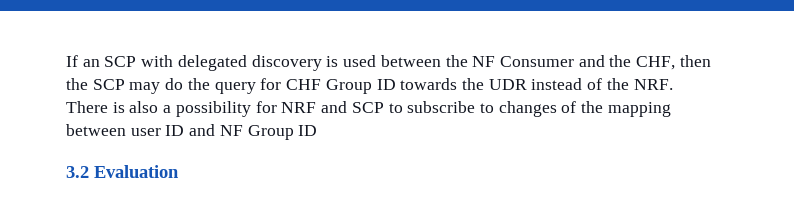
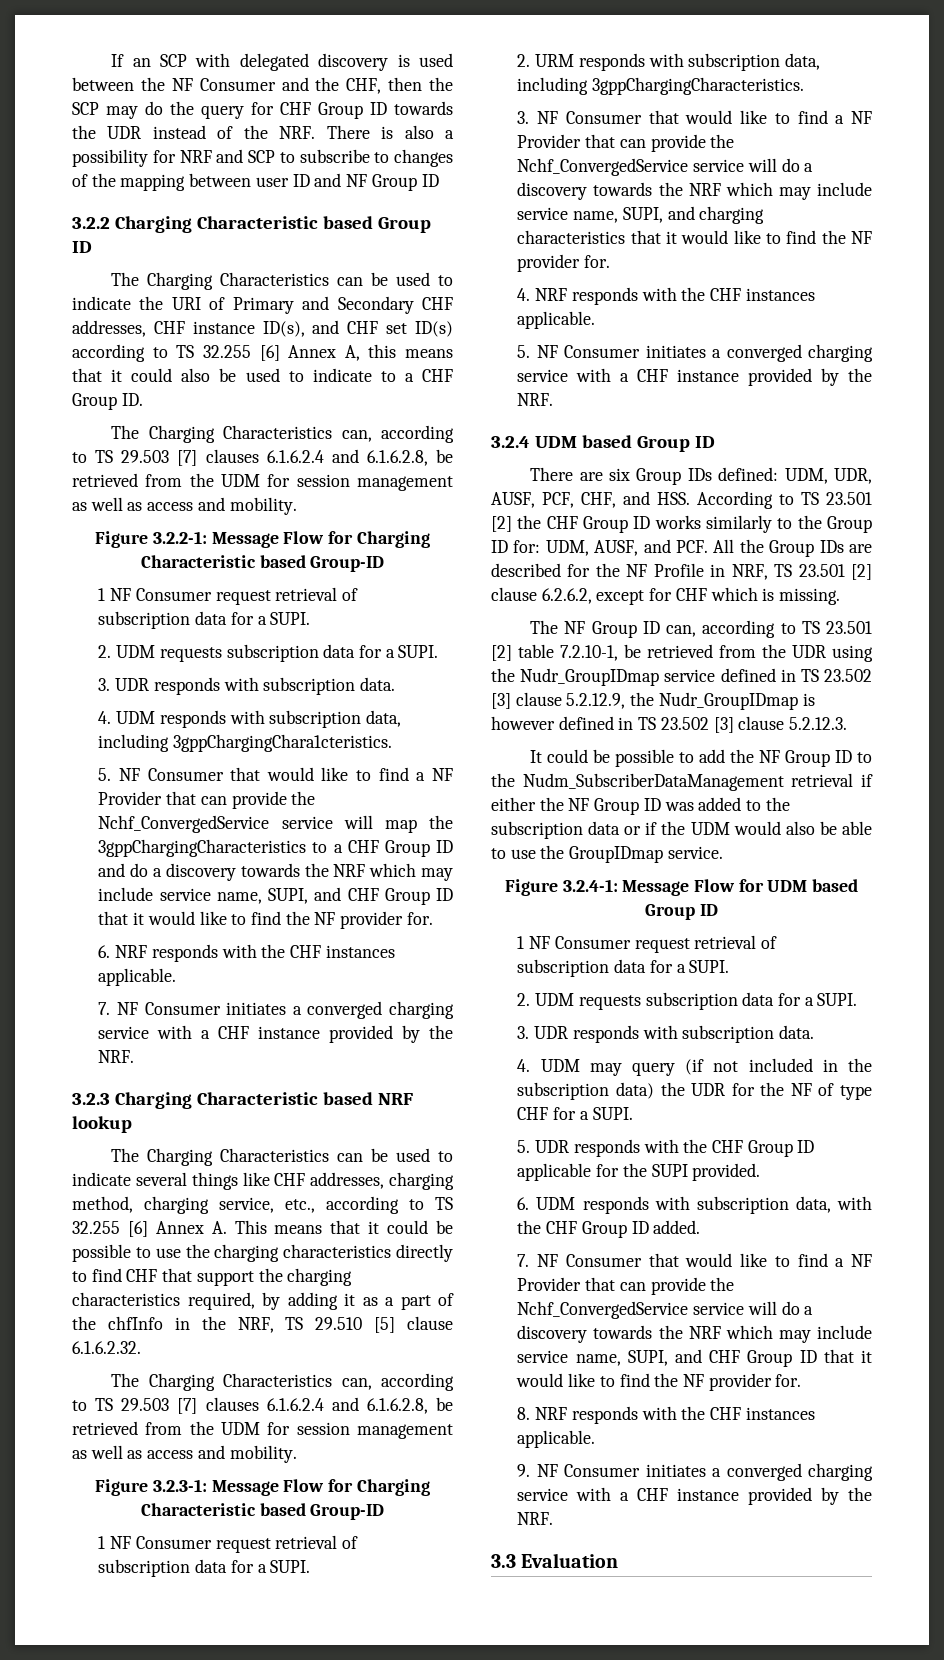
[66,166,89,178] 3.2 -> [72,216,431,233] [72,241,92,253] [111,272,453,290] [72,296,454,314] [72,320,453,337] [72,344,453,362] [72,368,454,382] [72,393,143,410] [111,425,454,443] [72,449,453,466] [72,473,453,491] [72,497,297,515] [95,531,430,548] [140,555,385,572] [98,587,358,605] [98,611,311,629] [98,644,439,662] [98,677,395,695] [98,710,401,728] [98,734,393,752] [98,767,453,781] [98,791,316,809] [98,815,454,833] [98,839,453,857] [98,863,453,881] [98,887,453,905] [98,911,433,929] [98,944,395,962] [98,968,177,986] [98,1001,455,1019] [98,1025,453,1043] [98,1050,135,1063] [72,1092,413,1109] [72,1116,132,1133] [111,1148,453,1166] [72,1172,454,1190] [72,1196,453,1214] [72,1220,453,1237] [72,1244,453,1262] [72,1268,353,1286] [72,1292,454,1310] [72,1316,453,1333] [72,1341,141,1354] [111,1373,454,1391] [72,1397,453,1414] [72,1421,453,1439] [72,1445,297,1463] [95,1479,430,1496] [140,1503,385,1520] [98,1535,358,1553] [98,1559,311,1577] [517,53,820,71] [517,77,805,95] [517,110,872,124] [517,134,735,152] [517,158,814,176] [517,182,872,200] [517,206,765,224] [517,230,872,244] [517,254,611,272] [517,287,815,305] [517,311,596,329] [517,344,873,362] [517,368,872,386] [517,393,554,406] [491,435,715,452] [530,467,872,485] [491,491,872,509] [491,515,872,533] [491,539,872,557] [491,563,872,580] [491,587,841,605] [530,620,872,638] [491,644,873,662] [491,668,872,686] [491,692,815,710] [491,716,848,733] [530,749,873,767] [491,773,873,791] [491,797,790,815] [491,821,872,839] [491,845,723,863] [504,879,859,896] [645,904,718,920] [517,935,777,953] [517,959,730,977] [517,992,858,1010] [517,1025,814,1043] [517,1058,872,1076] [517,1082,872,1100] [517,1107,633,1120] [517,1139,815,1157] [517,1163,761,1181] [517,1196,872,1214] [517,1220,701,1238] [517,1253,872,1267] [517,1277,735,1295] [517,1301,814,1319] [517,1325,872,1343] [517,1349,872,1367] [516,1373,802,1391] [517,1406,815,1424] [517,1430,596,1448] [517,1463,873,1481] [517,1487,872,1505] [517,1512,554,1525] [491,1554,516,1568] 3.2.2 Charging Characteristic based Group ID // The Charging Characteristics can be used to indicate the URI of Primary and Secondary CHF addresses, CHF instance ID(s), and CHF set ID(s) according to TS 32.255 [6] Annex A, this means that it could also be used to indicate to a CHF Group ID. // The Charging Characteristics can, according to TS 29.503 [7] clauses 6.1.6.2.4 and 6.1.6.2.8, be retrieved from the UDM for session management as well as access and mobility. // Figure 3.2.2-1: Message Flow for Charging Characteristic based Group-ID // 1 NF Consumer request retrieval of subscription data for a SUPI. // 2. UDM requests subscription data for a SUPI. // 3. UDR responds with subscription data. // 4. UDM responds with subscription data, including 3gppChargingChara1cteristics. // 5. NF Consumer that would like to find a NF Provider that can provide the Nchf_ConvergedService service will map the 3gppChargingCharacteristics to a CHF Group ID and do a discovery towards the NRF which may include service name, SUPI, and CHF Group ID that it would like to find the NF provider for. // 6. NRF responds with the CHF instances applicable. // 7. NF Consumer initiates a converged charging service with a CHF instance provided by the NRF. // 3.2.3 Charging Characteristic based NRF lookup // The Charging Characteristics can be used to indicate several things like CHF addresses, charging method, charging service, etc., according to TS 32.255 [6] Annex A. This means that it could be possible to use the charging characteristics directly to find CHF that support the charging characteristics required, by adding it as a part of the chfInfo in the NRF, TS 29.510 [5] clause 6.1.6.2.32. // The Charging Characteristics can, according to TS 29.503 [7] clauses 6.1.6.2.4 and 6.1.6.2.8, be retrieved from the UDM for session management as well as access and mobility. // Figure 3.2.3-1: Message Flow for Charging Characteristic based Group-ID // 1 NF Consumer request retrieval of subscription data for a SUPI. // 2. URM responds with subscription data, including 3gppChargingCharacteristics. // 3. NF Consumer that would like to find a NF Provider that can provide the Nchf_ConvergedService service will do a discovery towards the NRF which may include service name, SUPI, and charging characteristics that it would like to find the NF provider for. // 4. NRF responds with the CHF instances applicable. // 5. NF Consumer initiates a converged charging service with a CHF instance provided by the NRF. // 3.2.4 UDM based Group ID // There are six Group IDs defined: UDM, UDR, AUSF, PCF, CHF, and HSS. According to TS 23.501 [2] the CHF Group ID works similarly to the Group ID for: UDM, AUSF, and PCF. All the Group IDs are described for the NF Profile in NRF, TS 23.501 [2] clause 6.2.6.2, except for CHF which is missing. // The NF Group ID can, according to TS 23.501 [2] table 7.2.10-1, be retrieved from the UDR using the Nudr_GroupIDmap service defined in TS 23.502 [3] clause 5.2.12.9, the Nudr_GroupIDmap is however defined in TS 23.502 [3] clause 5.2.12.3. // It could be possible to add the NF Group ID to the Nudm_SubscriberDataManagement retrieval if either the NF Group ID was added to the subscription data or if the UDM would also be able to use the GroupIDmap service. // Figure 3.2.4-1: Message Flow for UDM based Group ID // 1 NF Consumer request retrieval of subscription data for a SUPI. // 2. UDM requests subscription data for a SUPI. // 3. UDR responds with subscription data. // 4. UDM may query (if not included in the subscription data) the UDR for the NF of type CHF for a SUPI. // 5. UDR responds with the CHF Group ID applicable for the SUPI provided. // 6. UDM responds with subscription data, with the CHF Group ID added. // 7. NF Consumer that would like to find a NF Provider that can provide the Nchf_ConvergedService service will do a discovery towards the NRF which may include service name, SUPI, and CHF Group ID that it would like to find the NF provider for. // 8. NRF responds with the CHF instances applicable. // 9. NF Consumer initiates a converged charging service with a CHF instance provided by the NRF. // 3.3

